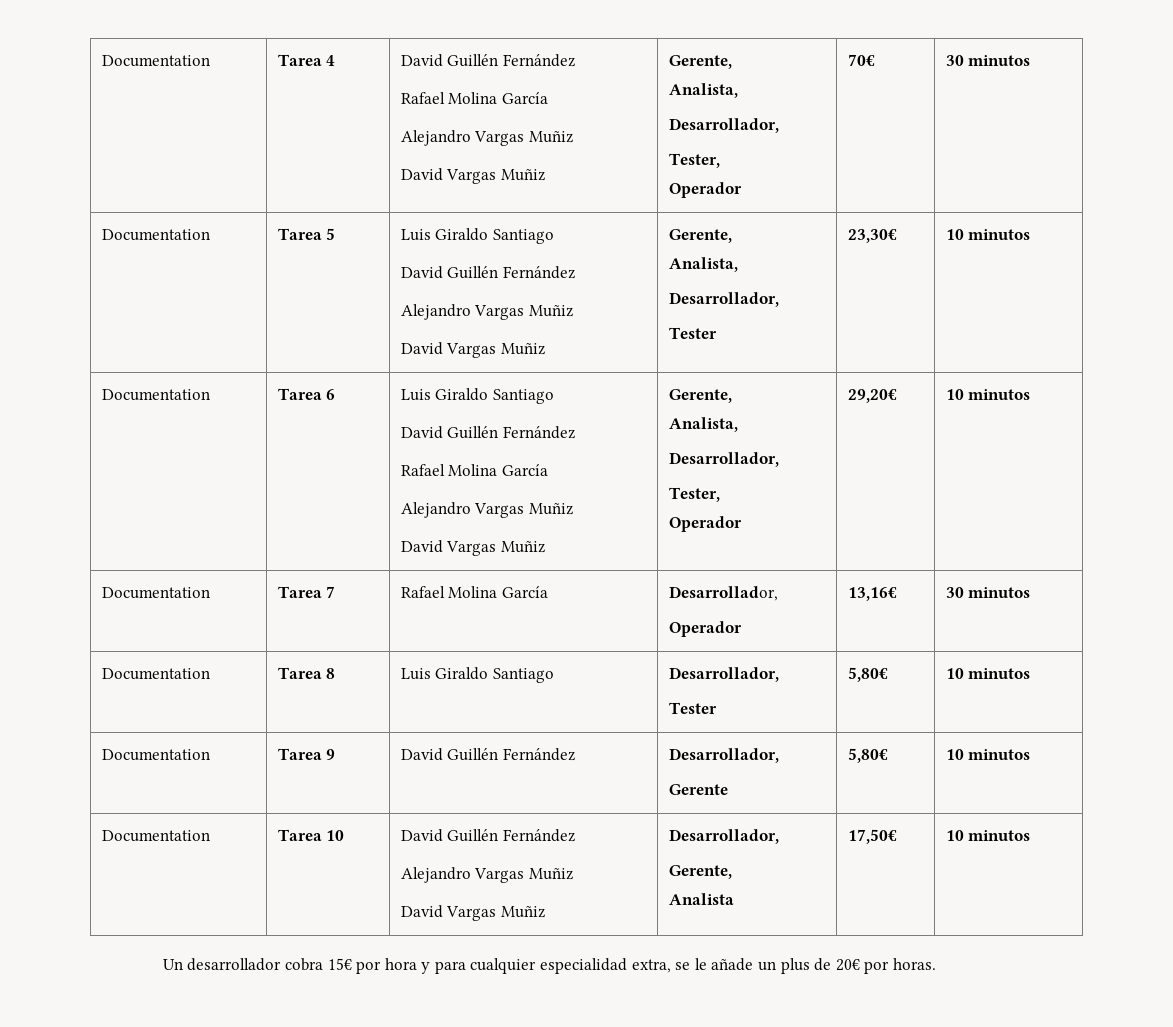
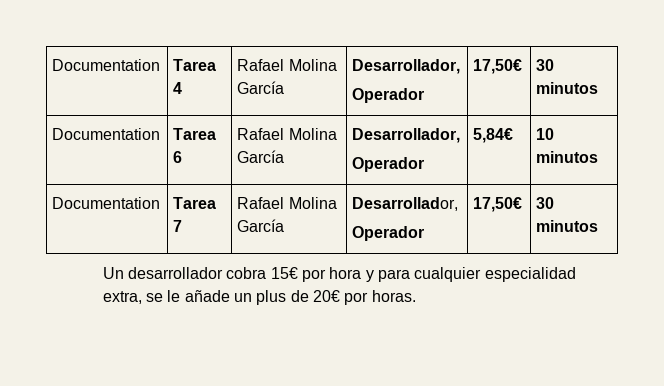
[400,54,575,67] [400,92,548,104] [400,130,573,146] [400,168,545,184] [668,55,732,69] [668,83,738,98] [668,118,779,133] [668,153,720,168] [668,182,742,198] [847,54,875,66] [945,55,1031,66] [101,229,210,241] [277,228,336,240] [400,228,554,244] [400,266,575,279] [400,304,573,320] [400,342,545,358] [668,229,732,243] [668,257,738,272] [668,292,779,307] [668,327,717,339] [847,229,897,243] [945,229,1031,240] [101,389,210,401] [277,388,336,400] [400,388,554,404] [400,426,575,439] [400,464,548,476] [400,502,573,518] [400,540,545,556] [668,389,732,403] [668,417,738,432] [668,452,779,467] [668,487,720,502] [668,516,742,532] [847,389,897,403] David Guillén Fernández // Rafael Molina García // Alejandro Vargas Muñiz // David Vargas Muñiz | Gerente, // Analista, // Desarrollador, // Tester, // Operador | 70€ | 30 minutos // Documentation | Tarea 5 | Luis Giraldo Santiago // David Guillén Fernández // Alejandro Vargas Muñiz // David Vargas Muñiz | Gerente, // Analista, // Desarrollador, // Tester | 23,30€ | 10 minutos // Documentation | Tarea 6 | Luis Giraldo Santiago // David Guillén Fernández // Rafael Molina García // Alejandro Vargas Muñiz // David Vargas Muñiz | Gerente, // Analista, // Desarrollador, // Tester, // Operador | 29,20€ -> [237,59,337,71] [237,81,285,94] [352,59,461,74] [352,88,425,103] [473,59,523,74] [536,59,555,71] [536,82,599,94] [52,128,161,140] [173,128,217,140] [173,151,183,163] [237,128,337,140] [237,150,285,163] [352,128,461,143] [352,157,425,172] [473,128,514,143] Rafael Molina García | Desarrollador, // Operador | 17,50€ | 30 minutos // Documentation | Tarea 6 | Rafael Molina García | Desarrollador, // Operador | 5,84€
[847,587,897,601] [945,587,1031,598] [101,668,210,680] [277,667,336,679] [400,667,554,683] [668,667,779,682] [668,702,717,714] [847,667,888,682] [945,668,1031,679] [101,749,210,761] [277,748,336,760] [400,748,575,761] [668,748,779,763] [668,784,728,795] [847,748,888,763] [945,749,1031,760] [101,830,210,842] [277,829,345,841] [400,829,575,842] [400,867,573,883] [400,905,545,921] [668,829,779,844] [668,865,732,879] [668,893,734,905] [847,829,897,844] [945,830,1031,841] 13,16€ | 30 minutos // Documentation | Tarea 8 | Luis Giraldo Santiago | Desarrollador, // Tester | 5,80€ | 10 minutos // Documentation | Tarea 9 | David Guillén Fernández | Desarrollador, // Gerente | 5,80€ | 10 minutos // Documentation | Tarea 10 | David Guillén Fernández // Alejandro Vargas Muñiz // David Vargas Muñiz | Desarrollador, // Gerente, // Analista | 17,50€ | 10 minutos -> [473,197,523,212] [536,197,555,209] [536,220,599,232] 17,50€ | 30 minutos

